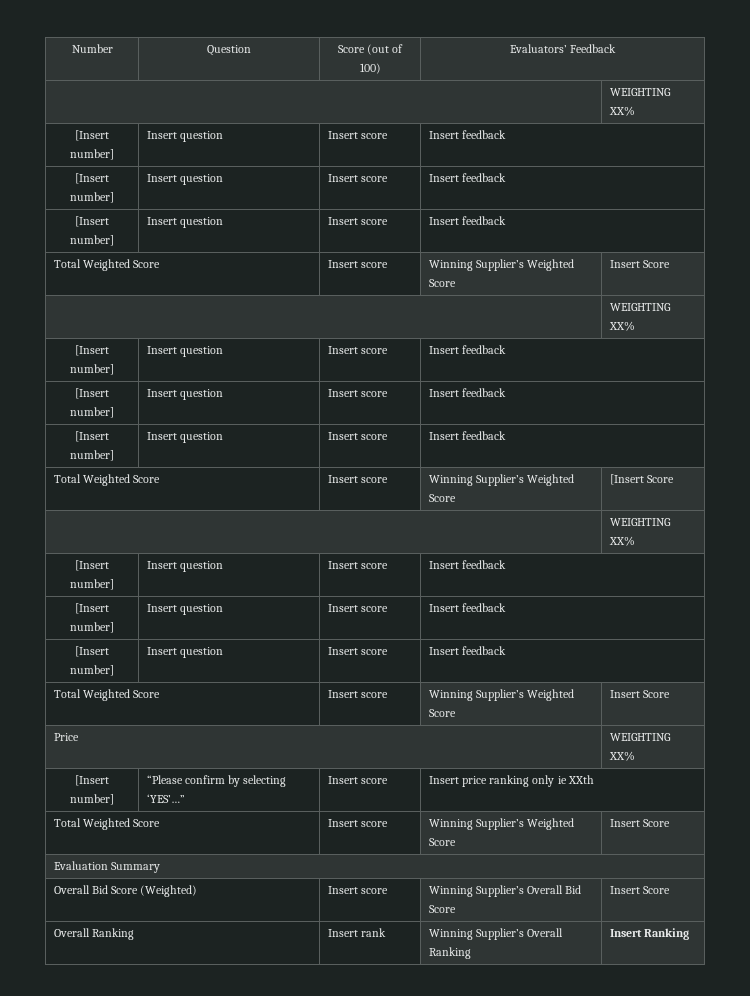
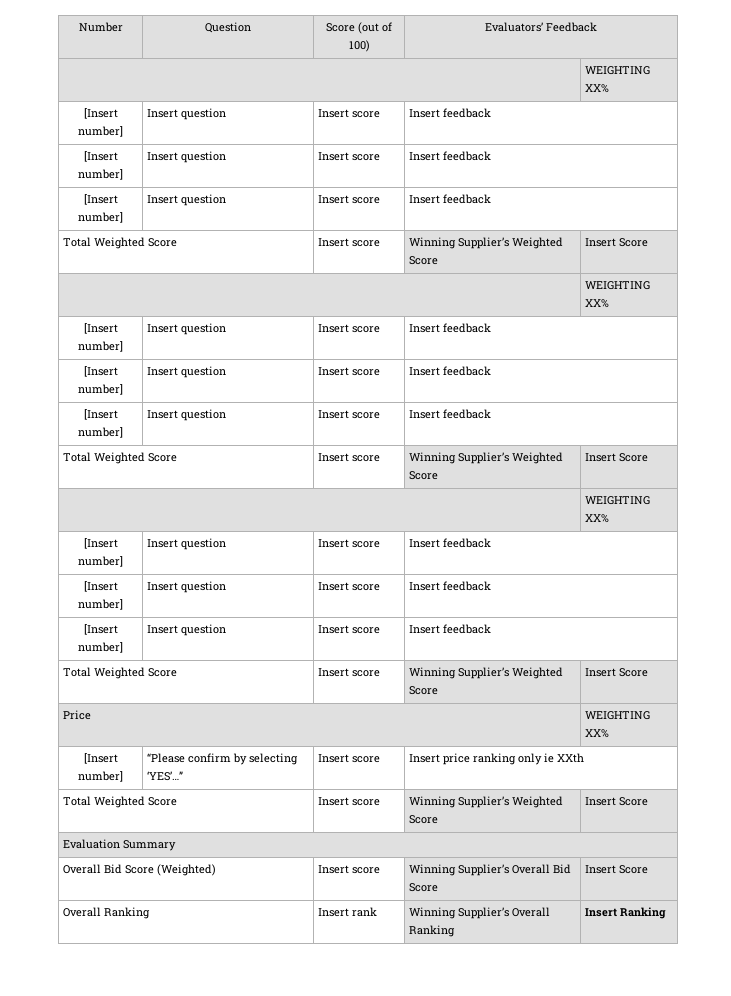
[609,474,644,485] [Insert -> [584,453,616,462] Insert

